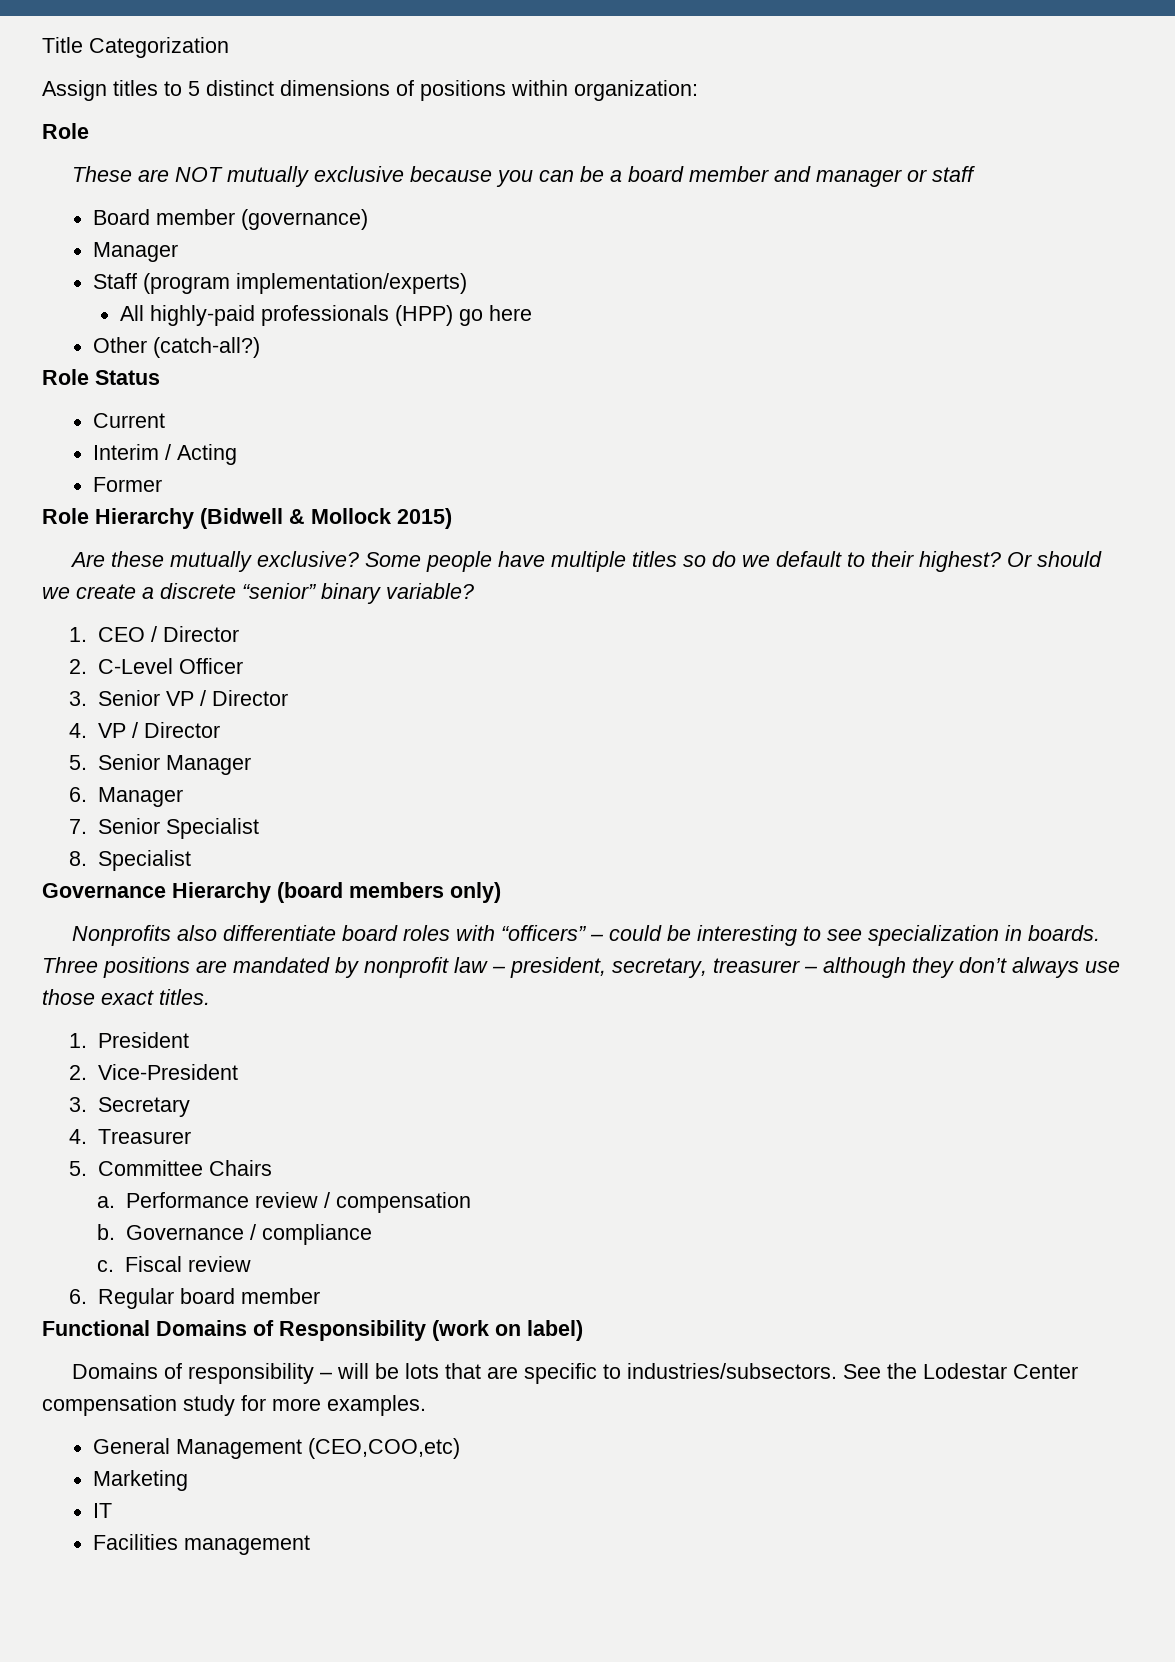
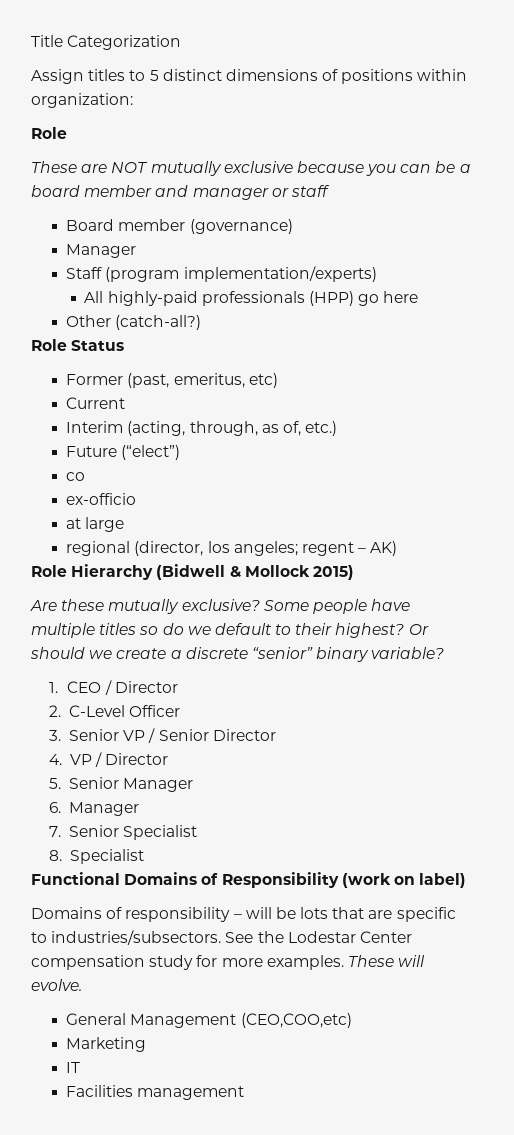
[93,413,166,428] [93,444,238,465] [93,477,163,492] Current // Interim / Acting // Former -> [66,373,278,388] [66,397,126,409] [66,421,338,436] [66,445,181,460] [66,472,86,481] [66,493,137,505] [66,517,125,532] [66,541,398,556] Former (past, emeritus, etc) // Current // Interim (acting, through, as of, etc.) // Future (“elect”) // co // ex-officio // at large // regional (director, los angeles; regent – AK)
(207, 698) none -> [158,729,209,741] Senior
[42,882,501,903] [72,925,1101,946] [42,957,1120,978] [42,989,210,1005] [69,1032,190,1048] [69,1064,239,1080] [69,1097,191,1117] [69,1129,192,1144] [69,1160,273,1176] [96,1192,471,1213] [96,1224,372,1245] [96,1256,251,1272] [69,1288,321,1309] // Governance Hierarchy (board members only) // Nonprofits also differentiate board roles with “officers” – could be interesting to see specialization in boards. Three positions are mandated by nonprofit law – president, secretary, treasurer – although they don’t always use those exact titles. // 1. President // 2. Vice-President // 3. Secretary // 4. Treasurer // 5. Committee Chairs // a. Performance review / compensation // b. Governance / compliance // c. Fiscal review // 6. Regular board member -> (144, 856) none
(426, 1405) none -> [347,955,426,967] [31,979,82,991] These will evolve.

